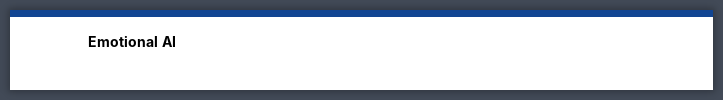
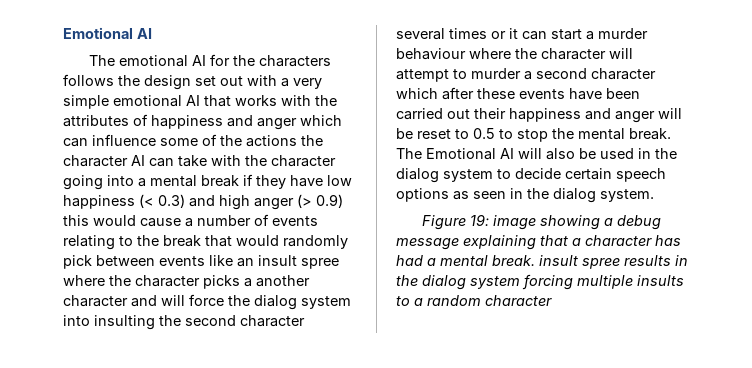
[88,35,176,47] Emotional AI -> [63,27,152,39] [88,54,331,67] [63,74,322,90] [63,95,337,109] [63,114,342,130] [63,134,323,147] [63,155,336,167] [63,174,352,190] [63,194,343,210] [63,214,318,227] [63,235,348,250] [63,255,339,269] [63,275,310,289] [63,294,351,310] [63,315,305,330] [396,28,648,40] [396,48,633,60] [396,68,656,82] [396,87,640,100] [396,108,682,123] [396,128,671,142] [396,148,677,160] [396,168,666,183] [396,188,654,203] [421,214,661,230] [396,235,681,250] [396,255,688,269] [396,274,684,290] [396,295,552,306] Emotional AI // The emotional AI for the characters follows the design set out with a very simple emotional AI that works with the attributes of happiness and anger which can influence some of the actions the character AI can take with the character going into a mental break if they have low happiness (< 0.3) and high anger (> 0.9) this would cause a number of events relating to the break that would randomly pick between events like an insult spree where the character picks a another character and will force the dialog system into insulting the second character several times or it can start a murder behaviour where the character will attempt to murder a second character which after these events have been carried out their happiness and anger will be reset to 0.5 to stop the mental break. The Emotional AI will also be used in the dialog system to decide certain speech options as seen in the dialog system. // Figure 19: image showing a debug message explaining that a character has had a mental break. insult spree results in the dialog system forcing multiple insults to a random character

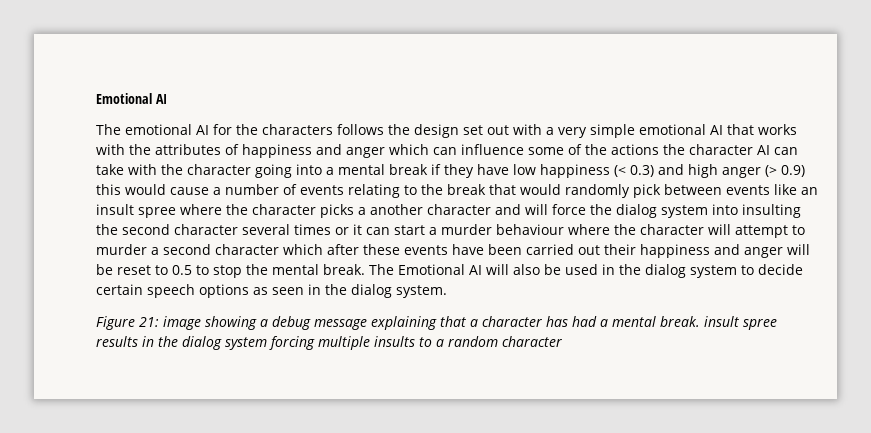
[469,214,489,226] 19: -> [139,317,159,327] 21:

